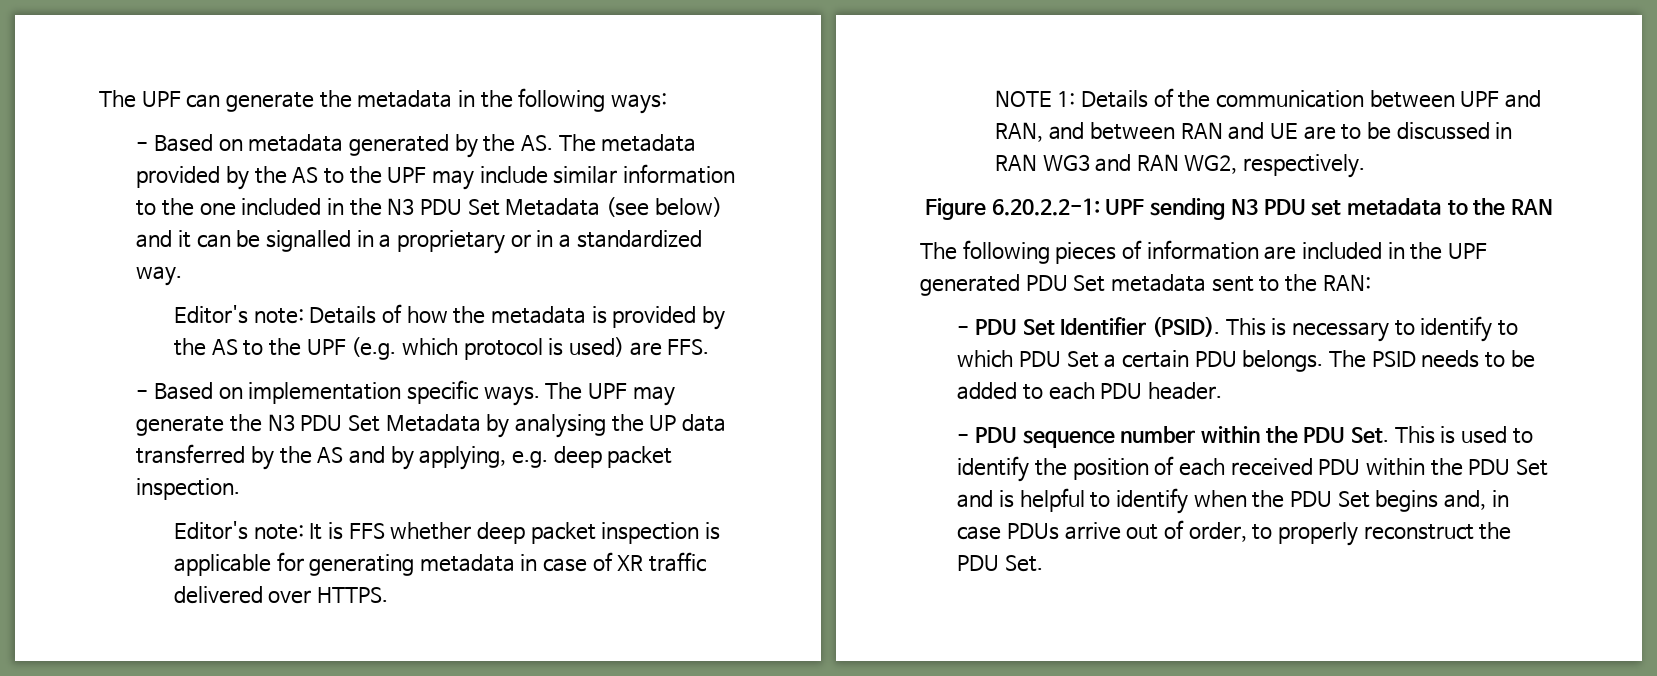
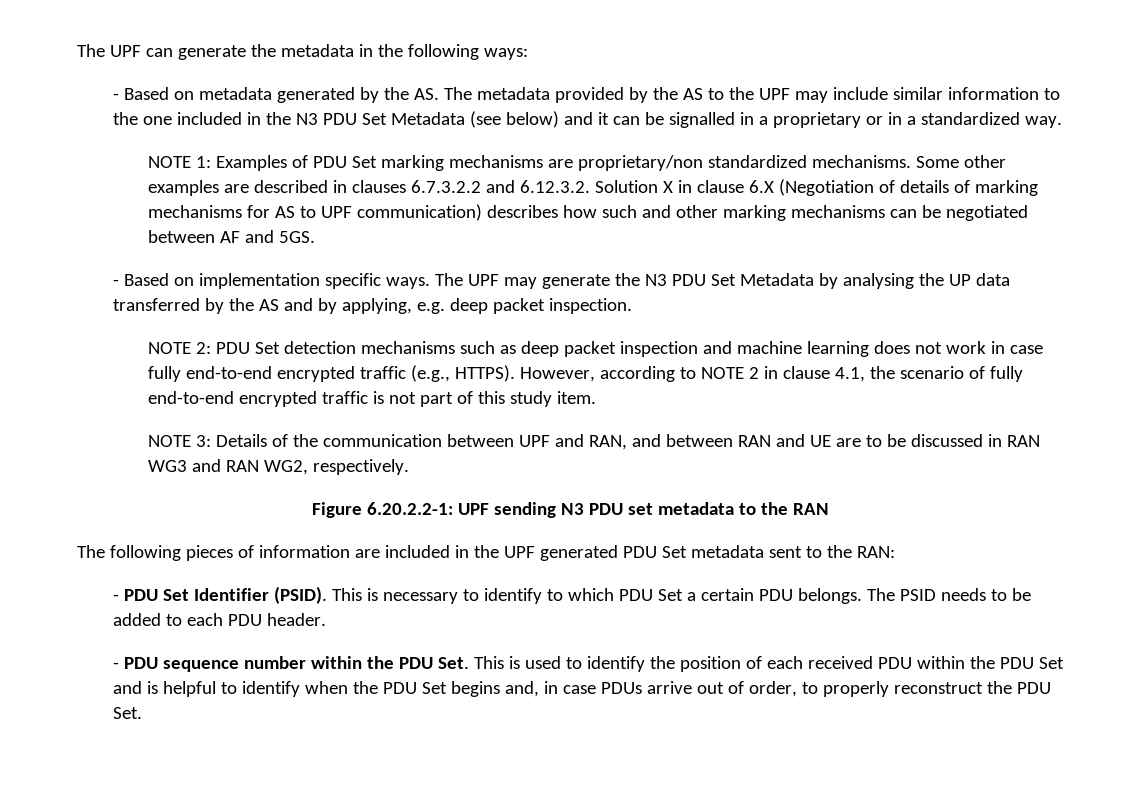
[173,304,725,330] [173,337,710,360] Editor's note: Details of how the metadata is provided by the AS to the UPF (e.g. which protocol is used) are FFS. -> [148,155,1007,171] [148,179,1039,196] [148,204,1029,221] [148,230,316,243] NOTE 1: Examples of PDU Set marking mechanisms are proprietary/non standardized mechanisms. Some other examples are described in clauses 6.7.3.2.2 and 6.12.3.2. Solution X in clause 6.X (Negotiation of details of marking mechanisms for AS to UPF communication) describes how such and other marking mechanisms can be negotiated between AF and 5GS.
[173,521,720,544] [173,552,707,576] [173,586,389,604] [994,90,1076,107] Editor's note: It is FFS whether deep packet inspection is applicable for generating metadata in case of XR traffic delivered over HTTPS. // NOTE 1: -> [148,341,1044,357] [148,365,1024,382] [148,391,597,407] [148,435,212,447] NOTE 2: PDU Set detection mechanisms such as deep packet inspection and machine learning does not work in case fully end-to-end encrypted traffic (e.g., HTTPS). However, according to NOTE 2 in clause 4.1, the scenario of fully end-to-end encrypted traffic is not part of this study item. // NOTE 3:

